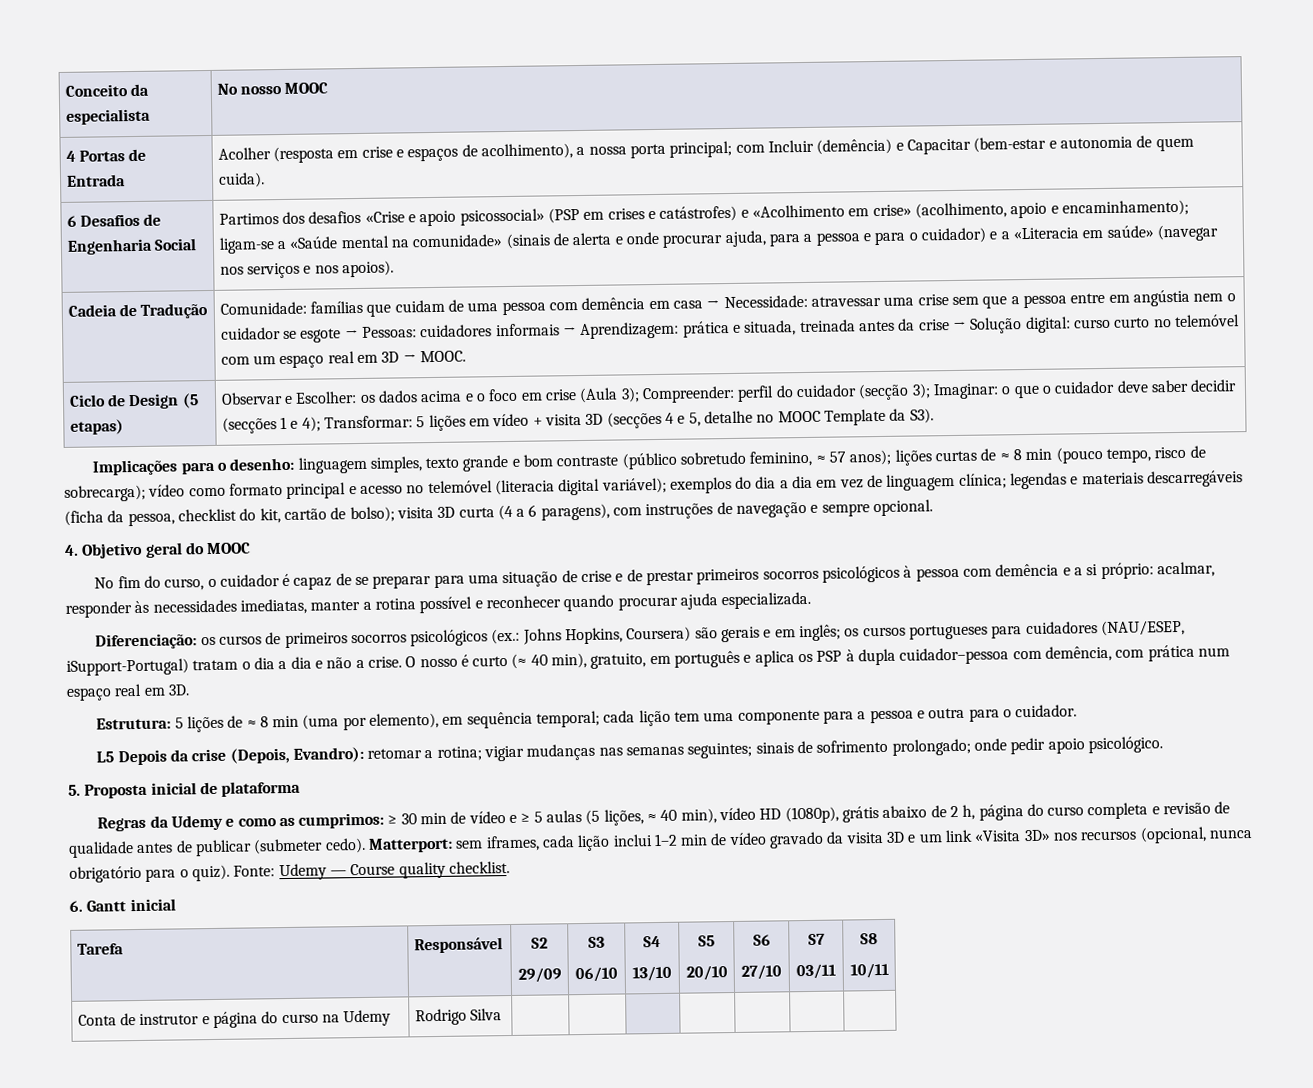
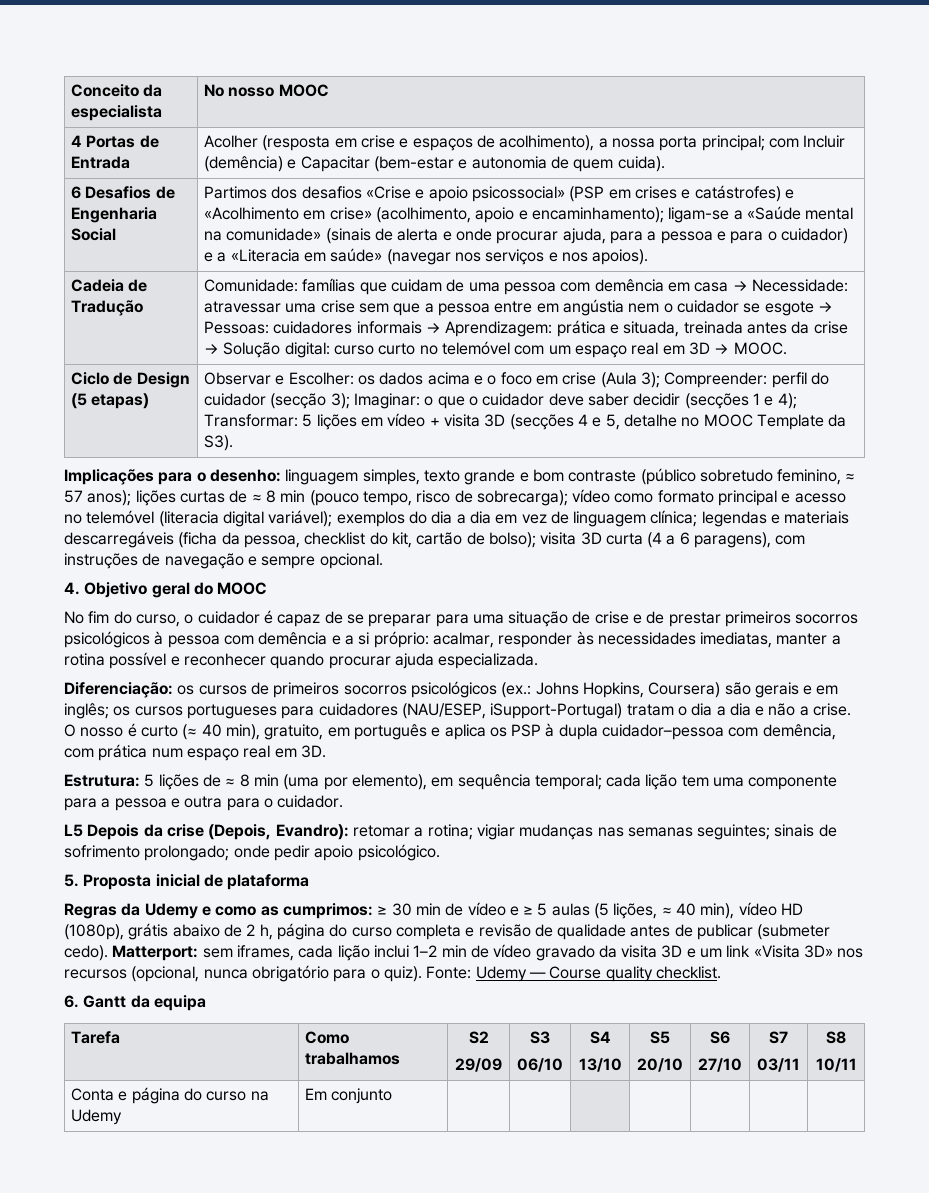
[129,898,176,912] inicial -> [130,995,206,1011] da equipa
[413,937,503,954] Responsável -> [305,1031,350,1044] [305,1052,401,1065] Como trabalhamos
[120,1013,200,1026] de instrutor -> (115, 1094) none
[414,1008,503,1026] Rodrigo Silva -> [305,1088,393,1104] Em conjunto

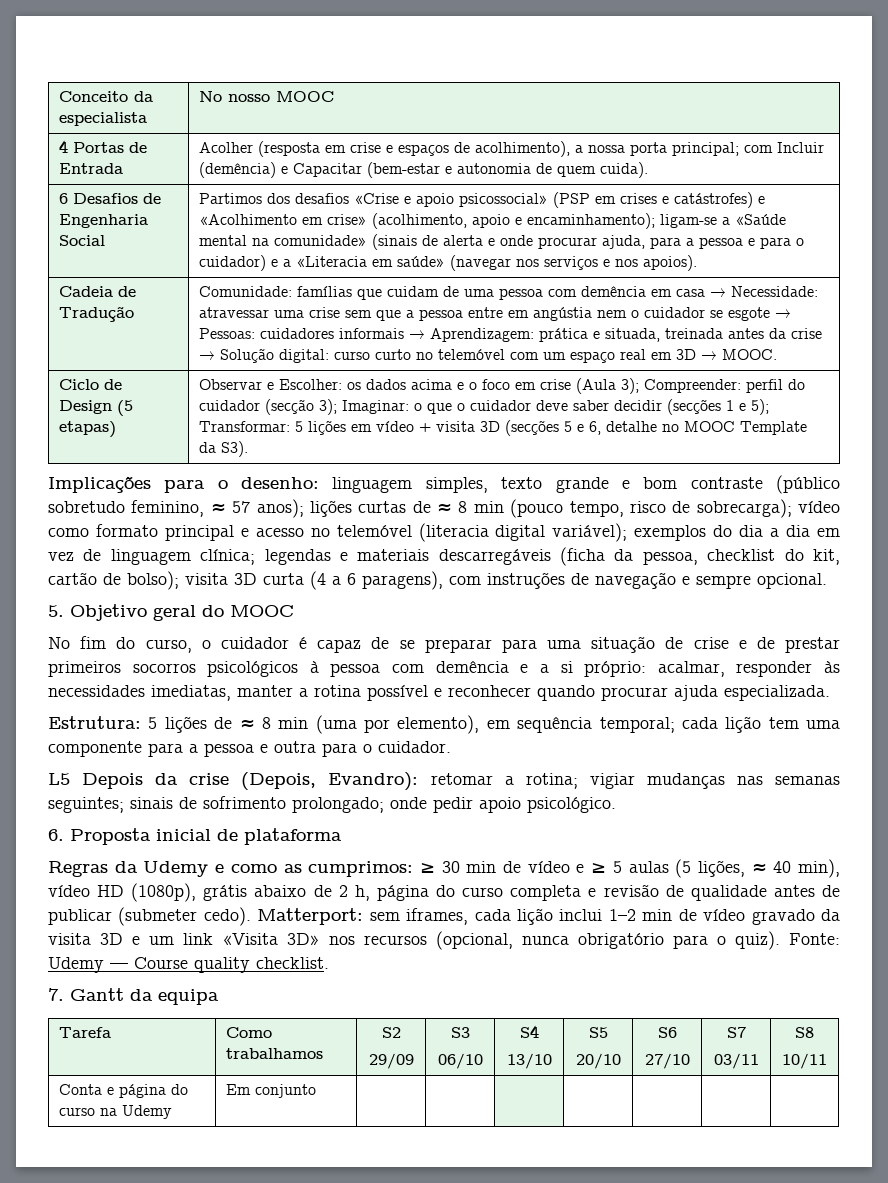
[777,393,797,409] 4); -> [751,399,770,415] 5);
[577,414,620,430] 4 e 5, -> [564,421,602,435] 5 e 6,
[64,582,80,595] 4. -> [48,605,64,617] 5.
[64,681,839,698] [64,703,852,719] [64,723,836,740] [64,744,326,761] // Diferenciação: os cursos de primeiros socorros psicológicos (ex.: Johns Hopkins, Coursera) são gerais e em inglês; os cursos portugueses para cuidadores (NAU/ESEP, iSupport-Portugal) tratam o dia a dia e não a crise. O nosso é curto (≈ 40 min), gratuito, em português e aplica os PSP à dupla cuidador–pessoa com demência, com prática num espaço real em 3D. -> (830, 693) none
[64,874,79,887] 5. -> [48,829,64,841] 6.
[64,995,79,1008] 6. -> [48,988,64,1001] 7.

